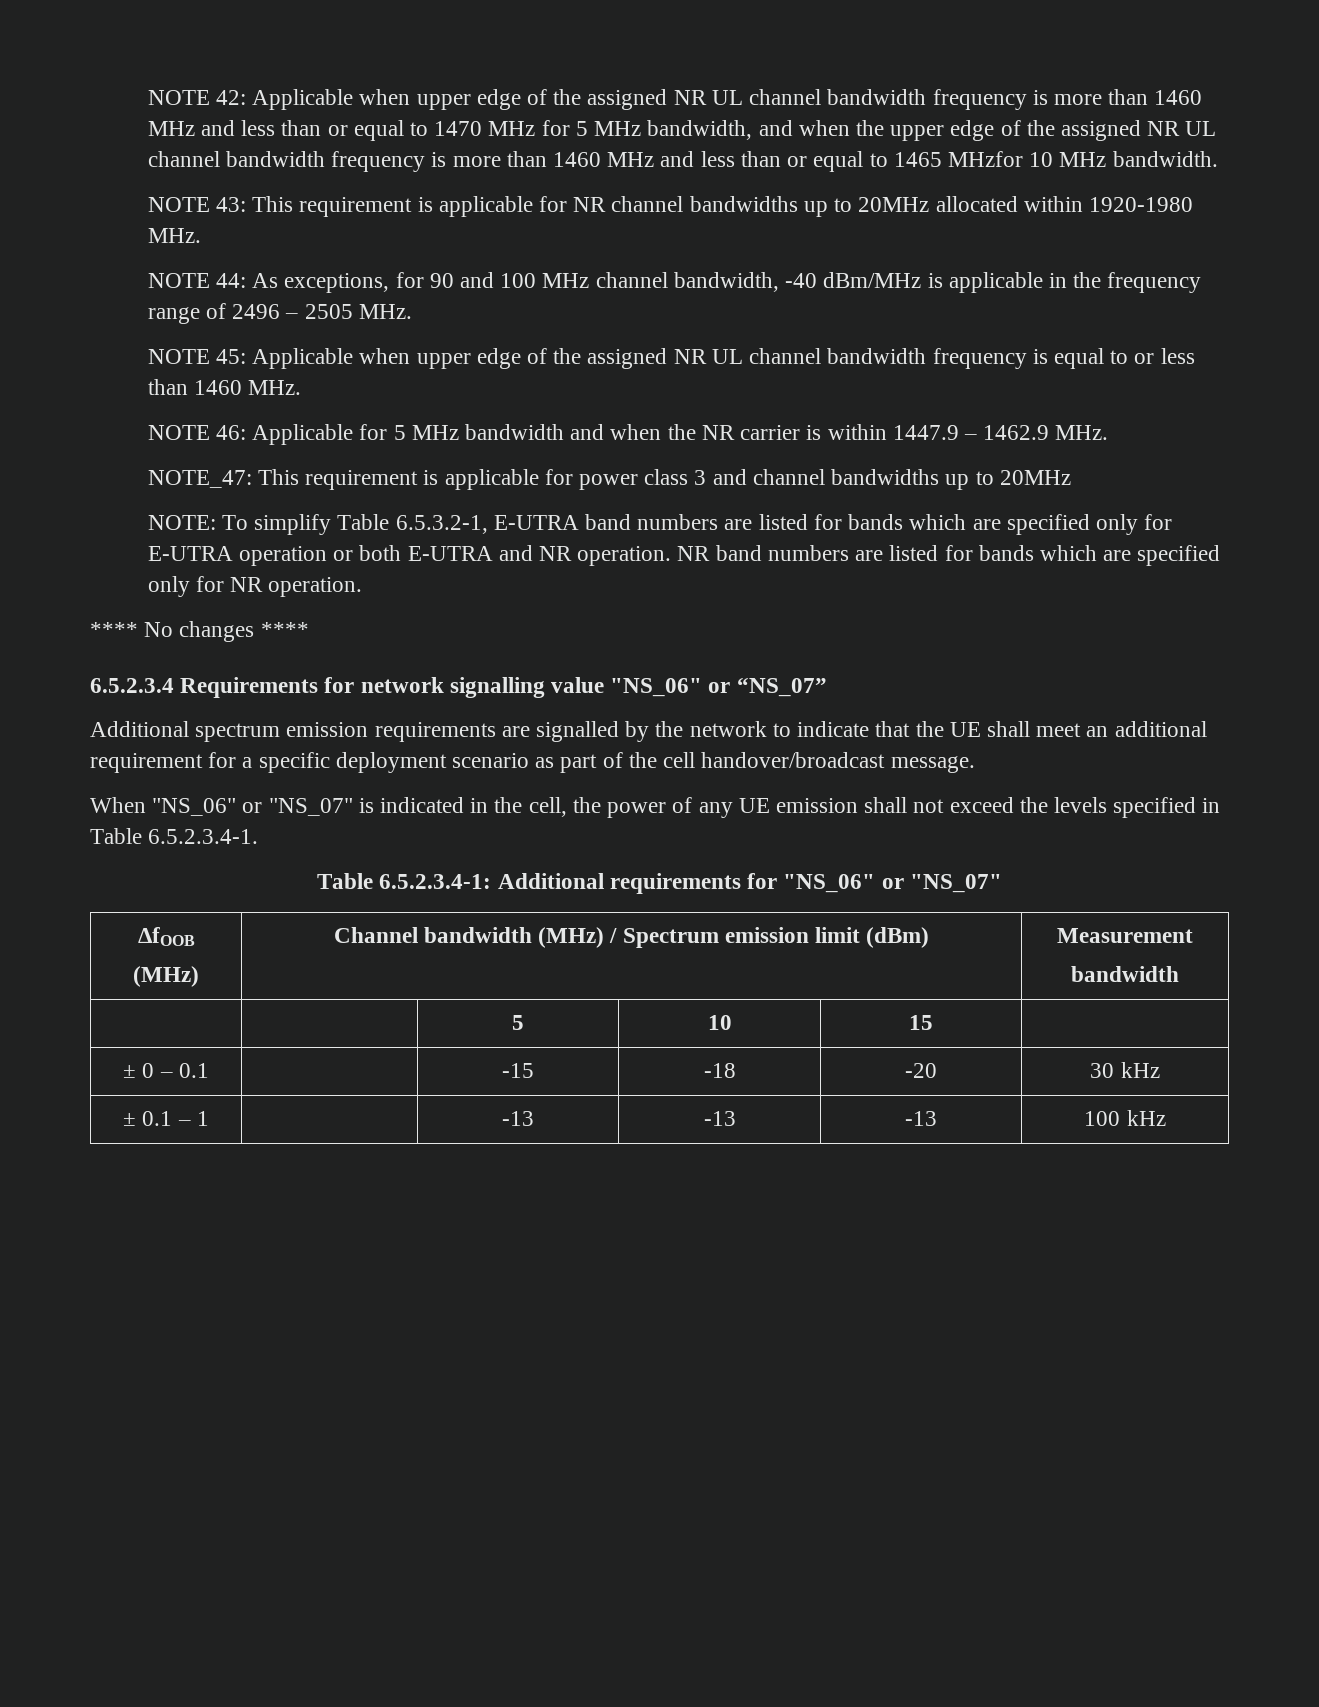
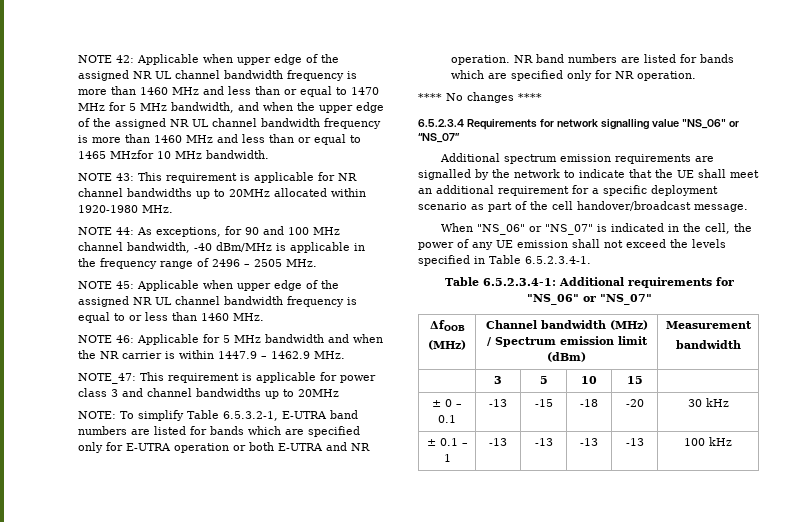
(1179, 974) none -> [494,376,502,384] 3
(209, 1070) none -> [489,399,507,407] -13
(209, 1118) none -> [489,438,507,446] -13

